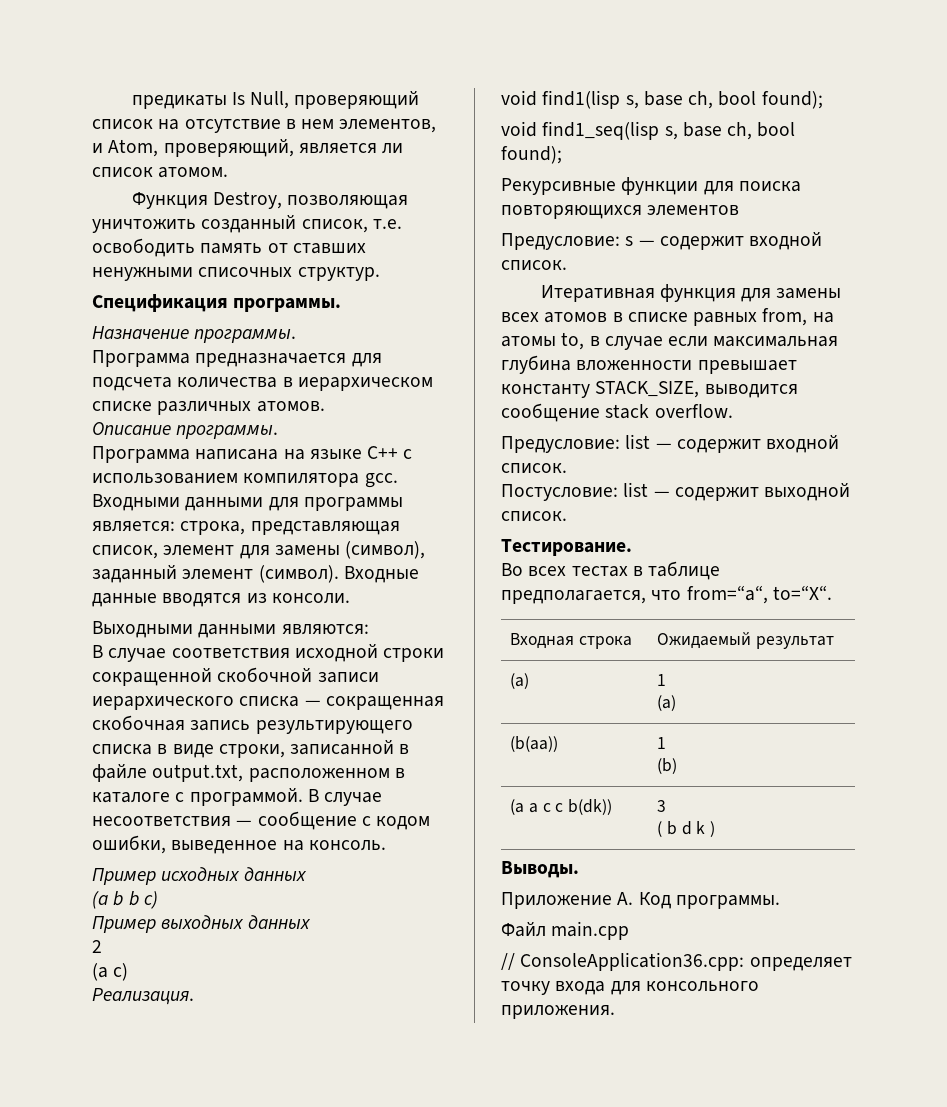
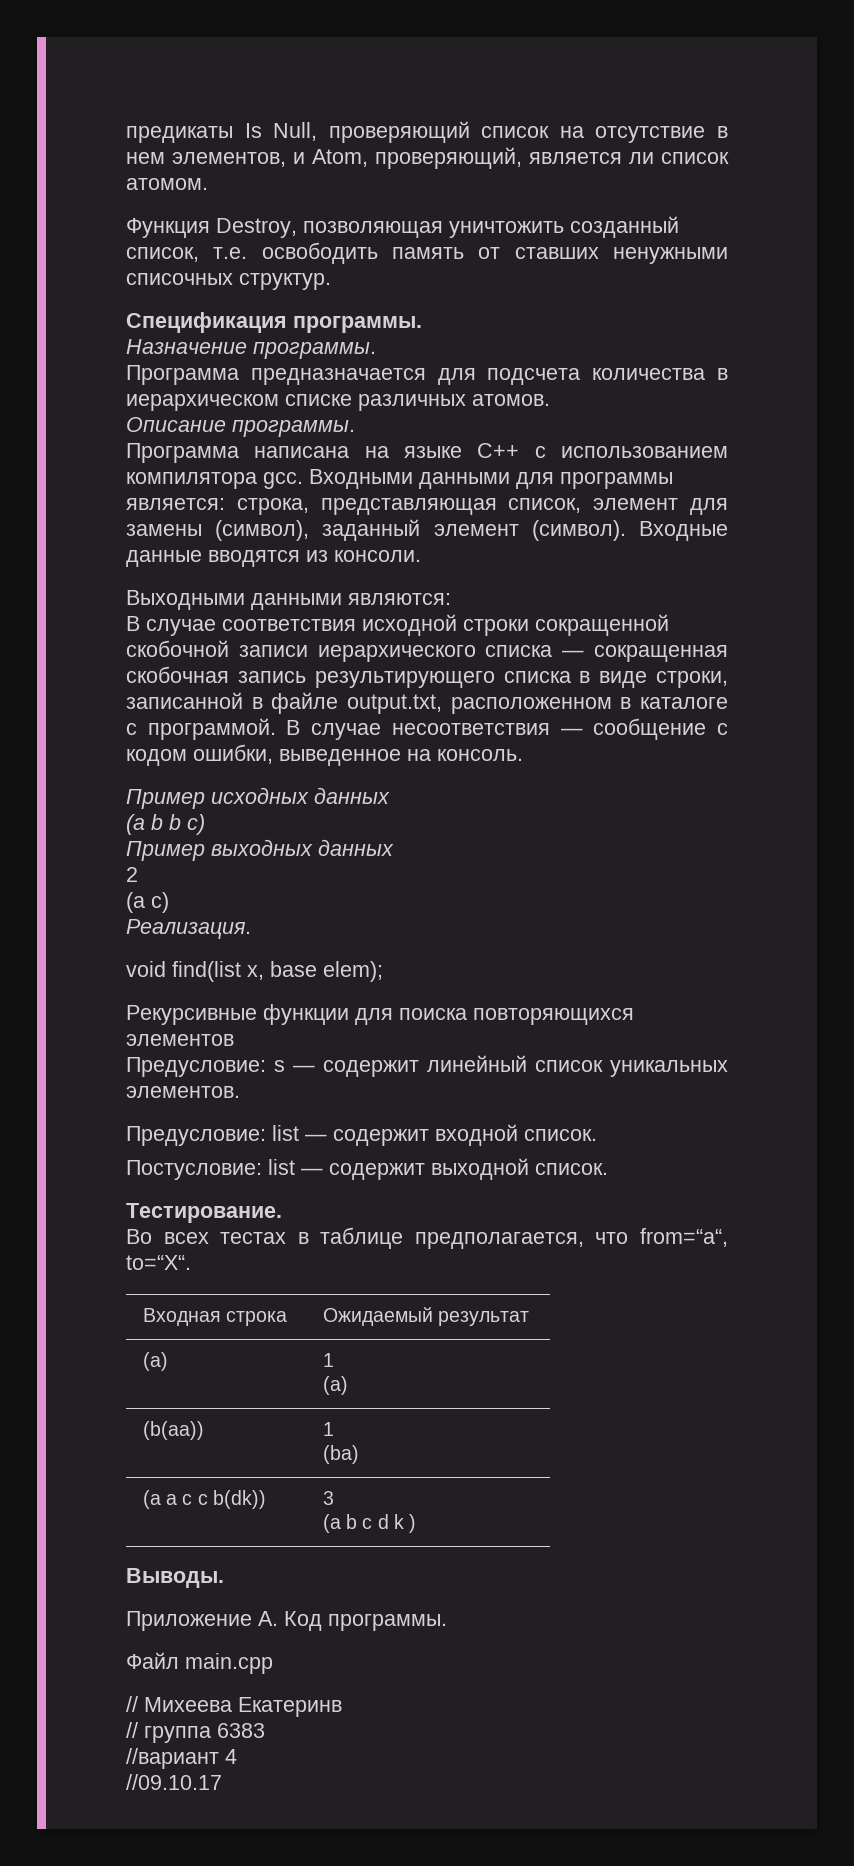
[542,90,823,109] [501,121,796,140] [501,146,562,164] find1(lisp s, base ch, bool found); // void find1_seq(lisp s, base ch, bool found); -> [172,961,383,982] find(list x, base elem);
[749,231,823,250] [501,260,567,270] [540,284,842,302] [501,308,834,326] [501,332,839,350] [501,355,797,374] [501,381,798,398] [501,403,733,422] входной список. // Итеративная функция для замены всех атомов в списке равных from, на атомы to, в случае если максимальная глубина вложенности превышает константу STACK_SIZE, выводится сообщение stack overflow. -> [427,1055,728,1077] [126,1086,240,1098] линейный список уникальных элементов.
[657,758,678,774] (b) -> [322,1445,359,1464] (ba)
[657,821,677,837] ( b -> [322,1514,373,1533] (a b c
[520,952,852,971] [501,981,759,995] [501,1005,615,1019] ConsoleApplication36.cpp: определяет точку входа для консольного приложения. -> [144,1697,342,1717] [126,1722,265,1743] [126,1748,237,1769] [126,1774,222,1790] Михеева Екатеринв // // группа 6383 // //вариант 4 // //09.10.17

